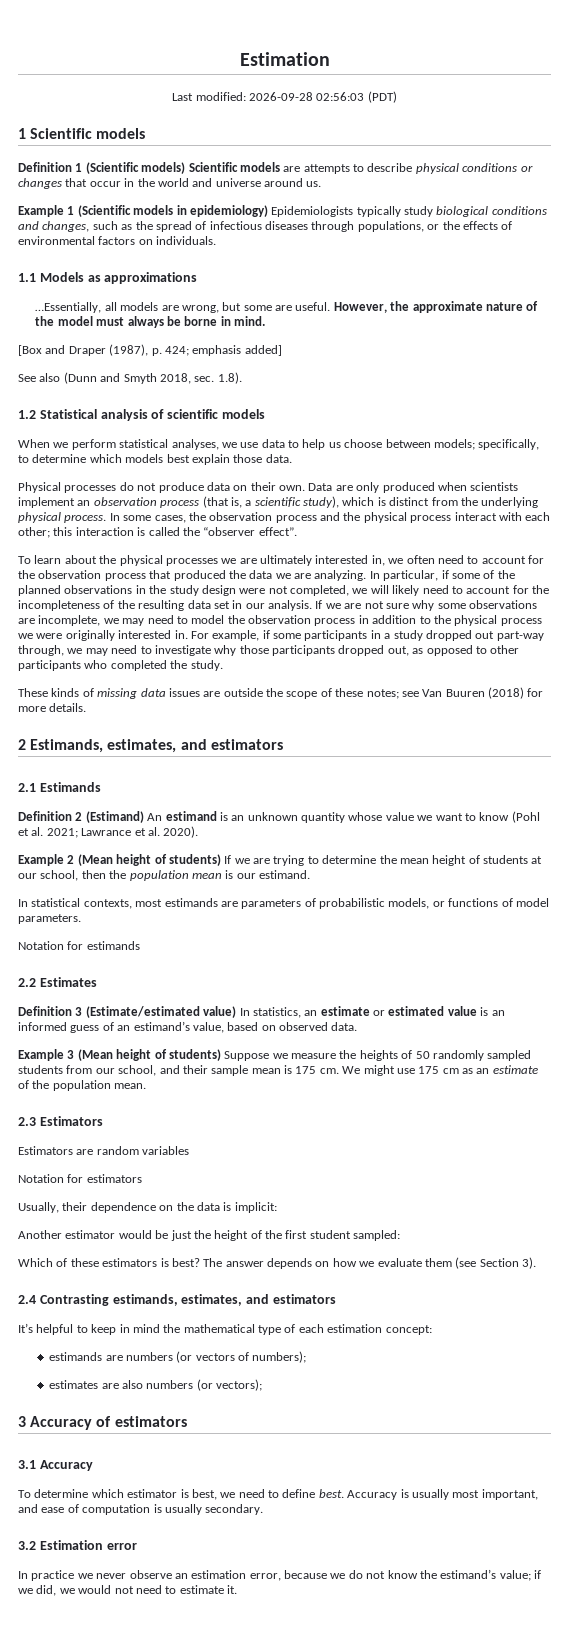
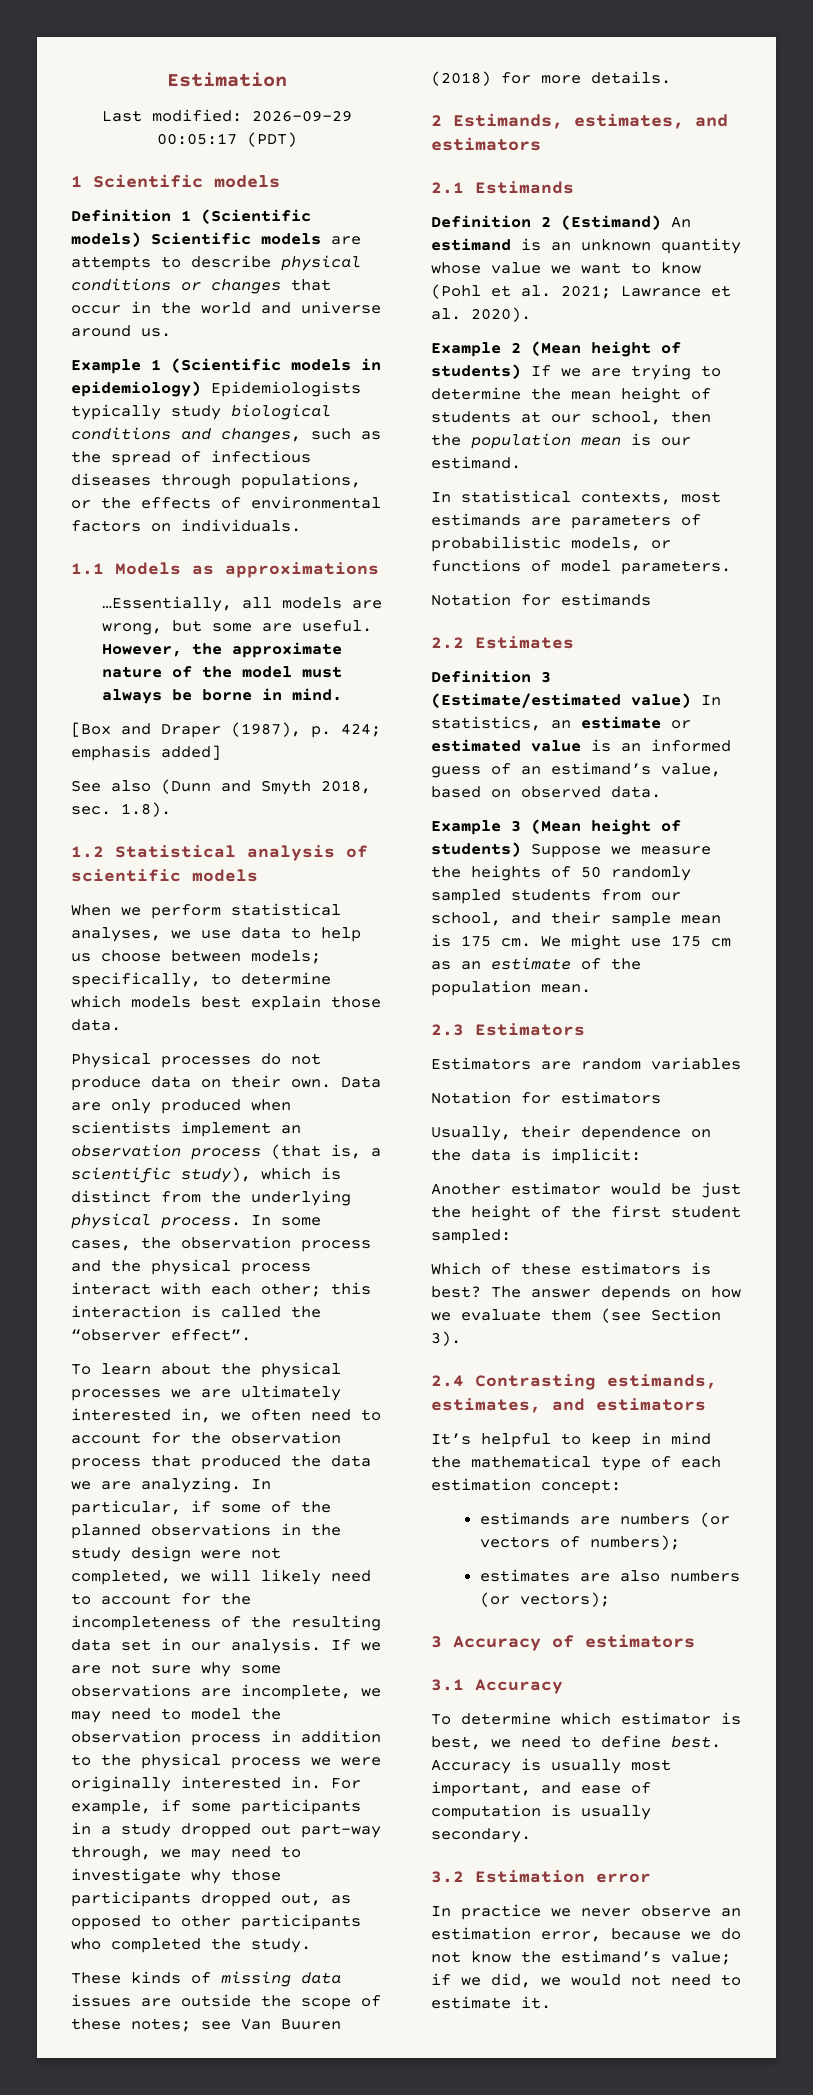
[249,92,365,101] 2026-09-28 02:56:03 -> [252,110,352,122] [157,133,237,145] 2026-09-29 00:05:17

